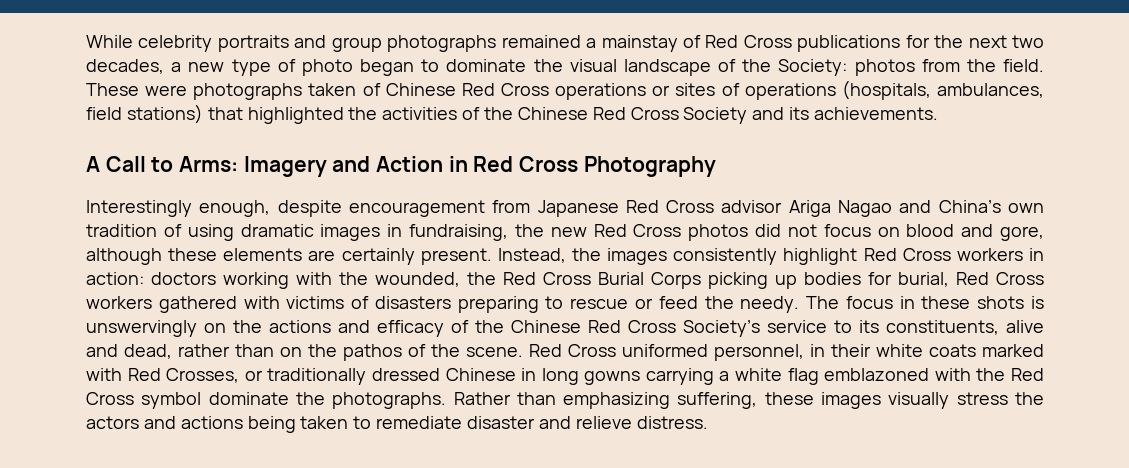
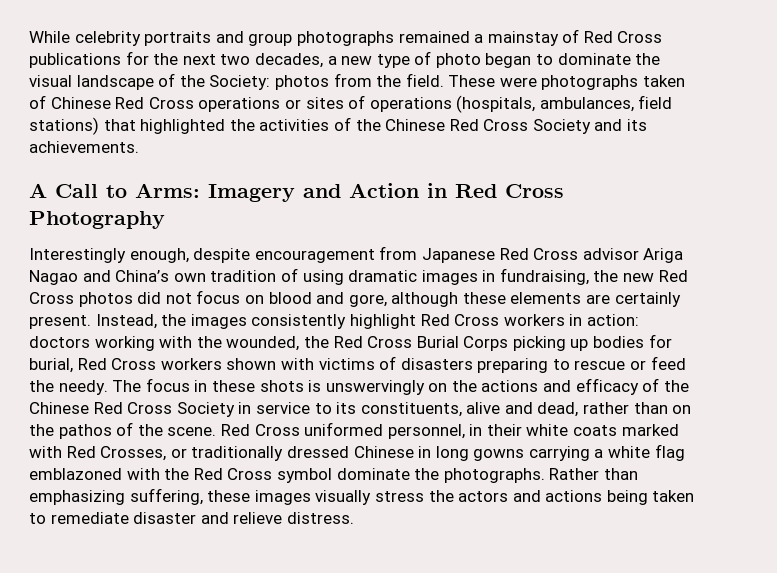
[158,296,237,313] gathered -> [226,358,277,370] shown
[683,320,760,337] Society’s -> [176,402,252,417] Society in

